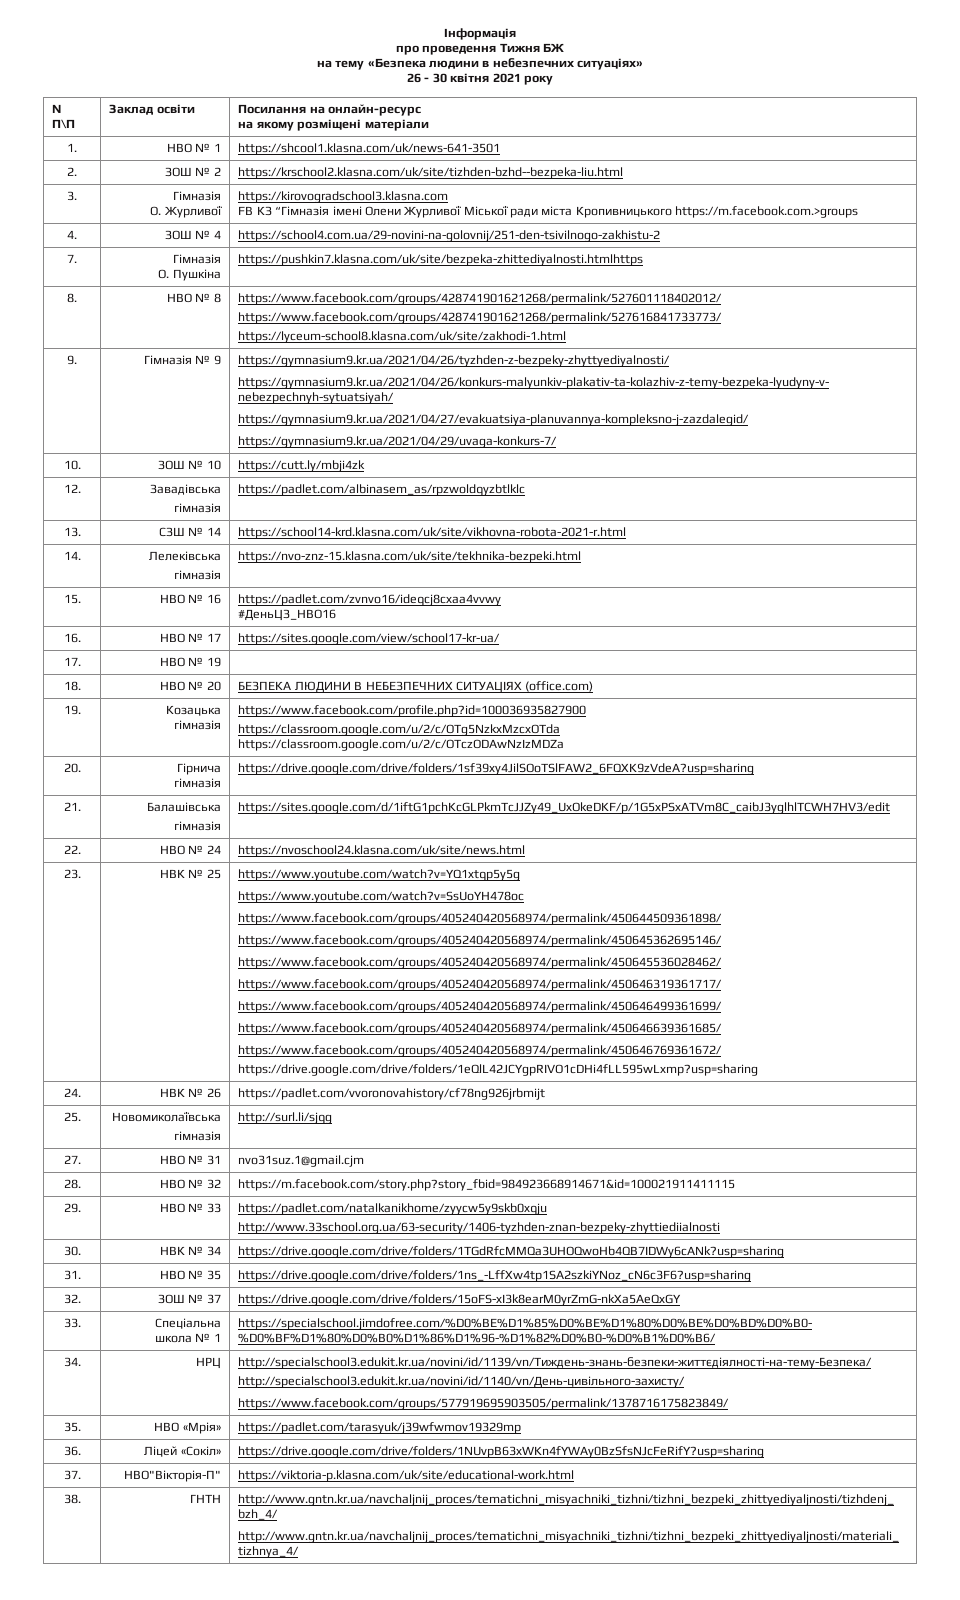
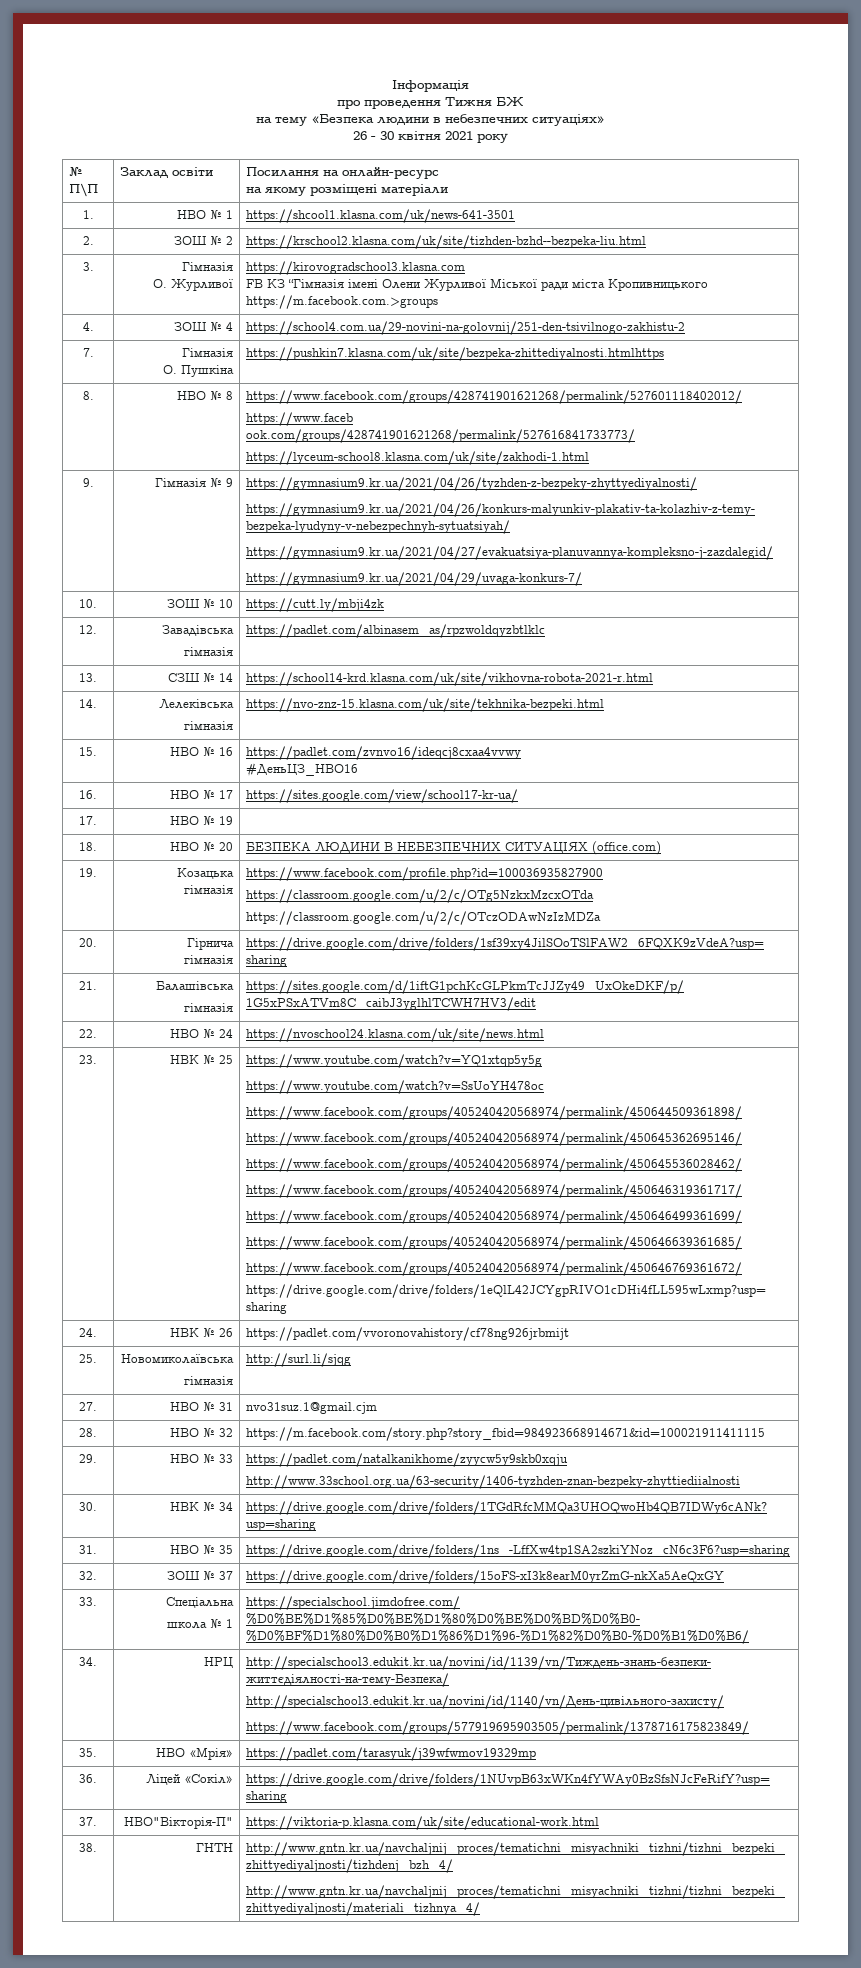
[238,312,723,324] https://www.facebook.com/groups/428741901621268/permalink/527616841733773/ -> [245,412,353,426] [245,429,635,443] https://www.faceb // ook.com/groups/428741901621268/permalink/527616841733773/

